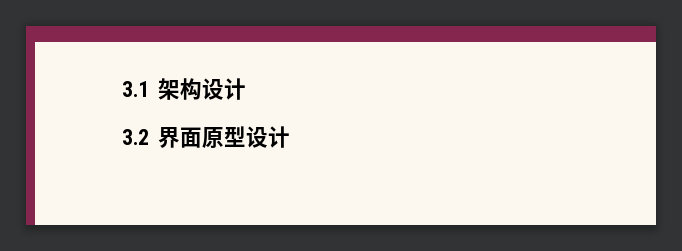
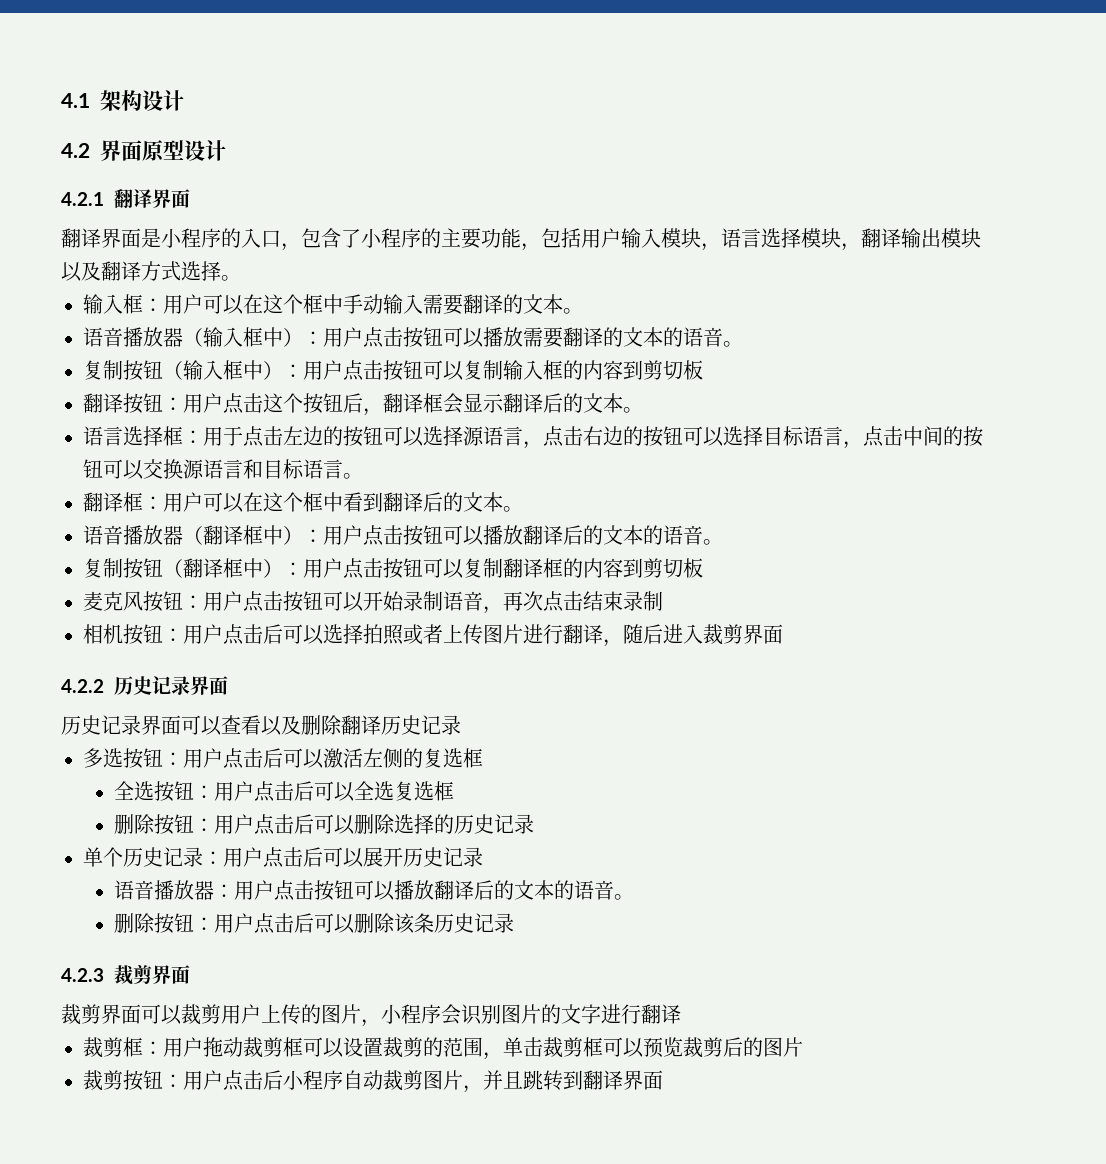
[122,81,149,97] 3.1 -> [61,93,90,108] 4.1
[122,129,149,145] 3.2 -> [61,143,90,158] 4.2
(290, 137) none -> [61,189,190,208] [61,228,981,251] [61,261,241,282] [83,294,583,315] [83,327,743,348] [83,360,703,381] [83,393,643,416] [83,426,983,449] [83,459,363,480] [83,492,523,513] [83,525,723,546] [83,558,703,579] [83,591,663,614] [83,624,783,647] [61,676,228,695] [61,715,461,736] [83,748,483,769] [113,781,454,802] [113,814,534,835] [83,847,483,868] [113,880,634,901] [113,913,514,934] [61,965,190,985] [61,1004,681,1027] [83,1037,803,1060] [83,1070,663,1093] // 4.2.1翻译界面 // 翻译界面是小程序的入口，包含了小程序的主要功能，包括用户输入模块，语言选择模块，翻译输出模块以及翻译方式选择。 // 输入框：用户可以在这个框中手动输入需要翻译的文本。 // 语音播放器（输入框中）：用户点击按钮可以播放需要翻译的文本的语音。 // 复制按钮（输入框中）：用户点击按钮可以复制输入框的内容到剪切板 // 翻译按钮：用户点击这个按钮后，翻译框会显示翻译后的文本。 // 语言选择框：用于点击左边的按钮可以选择源语言，点击右边的按钮可以选择目标语言，点击中间的按钮可以交换源语言和目标语言。 // 翻译框：用户可以在这个框中看到翻译后的文本。 // 语音播放器（翻译框中）：用户点击按钮可以播放翻译后的文本的语音。 // 复制按钮（翻译框中）：用户点击按钮可以复制翻译框的内容到剪切板 // 麦克风按钮：用户点击按钮可以开始录制语音，再次点击结束录制 // 相机按钮：用户点击后可以选择拍照或者上传图片进行翻译，随后进入裁剪界面 // 4.2.2历史记录界面 // 历史记录界面可以查看以及删除翻译历史记录 // 多选按钮：用户点击后可以激活左侧的复选框 // 全选按钮：用户点击后可以全选复选框 // 删除按钮：用户点击后可以删除选择的历史记录 // 单个历史记录：用户点击后可以展开历史记录 // 语音播放器：用户点击按钮可以播放翻译后的文本的语音。 // 删除按钮：用户点击后可以删除该条历史记录 // 4.2.3裁剪界面 // 裁剪界面可以裁剪用户上传的图片，小程序会识别图片的文字进行翻译 // 裁剪框：用户拖动裁剪框可以设置裁剪的范围，单击裁剪框可以预览裁剪后的图片 // 裁剪按钮：用户点击后小程序自动裁剪图片，并且跳转到翻译界面

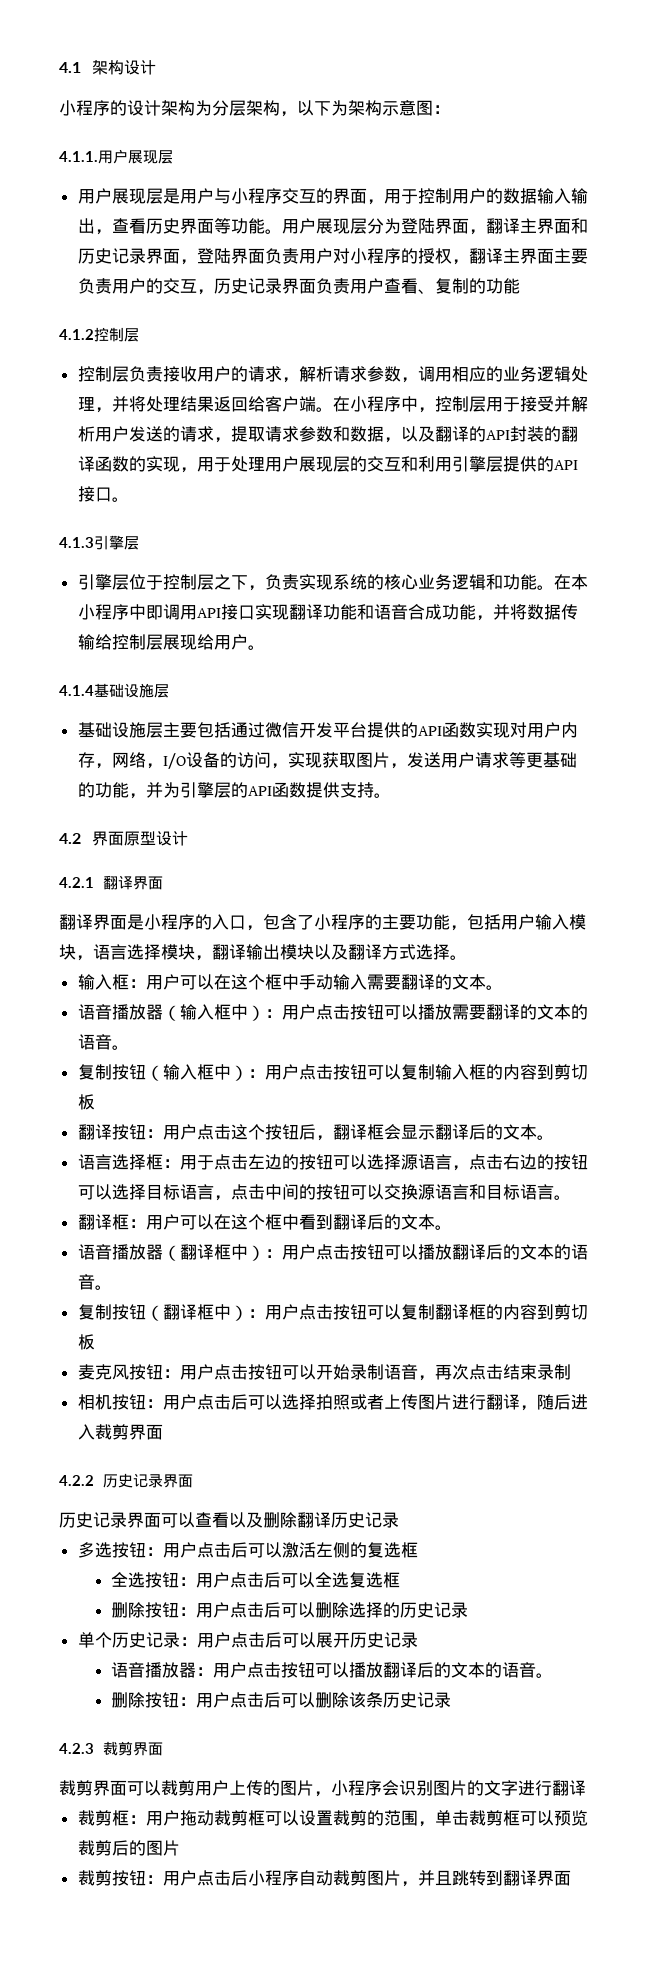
(184, 100) none -> [59,100,450,117] [59,149,173,164] [77,188,588,205] [77,218,588,235] [77,248,588,265] [77,278,520,295] [59,327,139,342] [77,366,588,383] [77,396,588,413] [77,426,578,443] [77,456,578,473] [77,486,129,502] [59,535,139,550] [77,574,588,591] [77,604,578,621] [77,634,265,650] [59,683,169,698] [77,722,578,738] [77,752,577,769] [77,782,391,799] // 小程序的设计架构为分层架构，以下为架构示意图： // 4.1.1.用户展现层 // 用户展现层是用户与小程序交互的界面，用于控制用户的数据输入输出，查看历史界面等功能。用户展现层分为登陆界面，翻译主界面和历史记录界面，登陆界面负责用户对小程序的授权，翻译主界面主要负责用户的交互，历史记录界面负责用户查看、复制的功能 // 4.1.2控制层 // 控制层负责接收用户的请求，解析请求参数，调用相应的业务逻辑处理，并将处理结果返回给客户端。在小程序中，控制层用于接受并解析用户发送的请求，提取请求参数和数据，以及翻译的API封装的翻译函数的实现，用于处理用户展现层的交互和利用引擎层提供的API接口。 // 4.1.3引擎层 // 引擎层位于控制层之下，负责实现系统的核心业务逻辑和功能。在本小程序中即调用API接口实现翻译功能和语音合成功能，并将数据传输给控制层展现给用户。 // 4.1.4基础设施层 // 基础设施层主要包括通过微信开发平台提供的API函数实现对用户内存，网络，I/O设备的访问，实现获取图片，发送用户请求等更基础的功能，并为引擎层的API函数提供支持。

